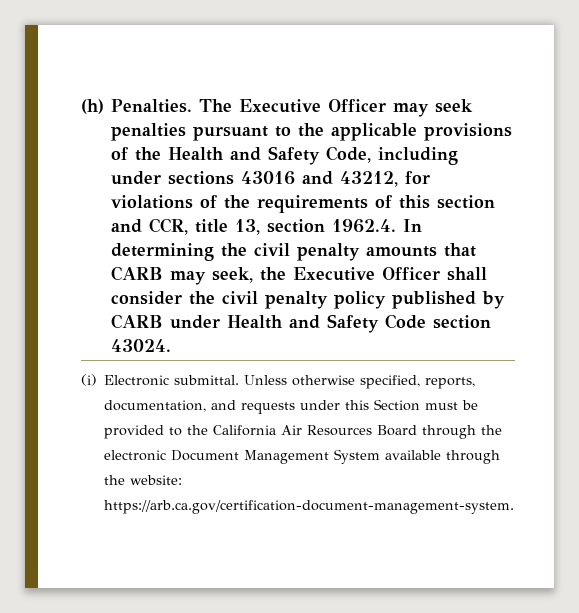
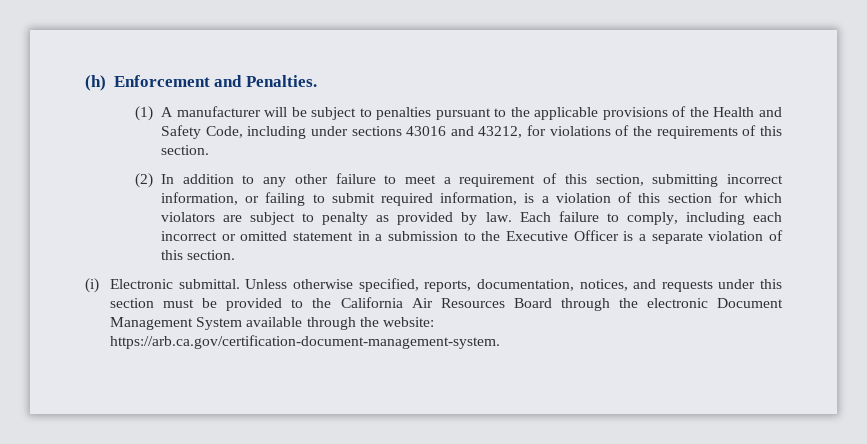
(104, 106) none -> [113,75,243,87] Enforcement and
[199,99,474,117] The Executive Officer may seek -> [135,106,372,121] // (1) A manufacturer will be subject to
[437,195,496,209] [111,218,423,235] [111,243,477,261] [111,266,488,285] [111,291,506,309] [111,314,492,333] [111,339,172,352] section and CCR, title 13, section 1962.4. In determining the civil penalty amounts that CARB may seek, the Executive Officer shall consider the civil penalty policy published by CARB under Health and Safety Code section 43024. -> [160,145,209,155] [135,173,783,188] [160,192,782,206] [160,211,782,225] [160,230,783,244] [160,250,236,260] section. // (2) In addition to any other failure to meet a requirement of this section, submitting incorrect information, or failing to submit required information, is a violation of this section for which violators are subject to penalty as provided by law. Each failure to comply, including each incorrect or omitted statement in a submission to the Executive Officer is a separate violation of this section.
(207, 406) none -> [579,279,628,291] notices,
[374,399,421,411] Section -> [110,298,155,308] section

